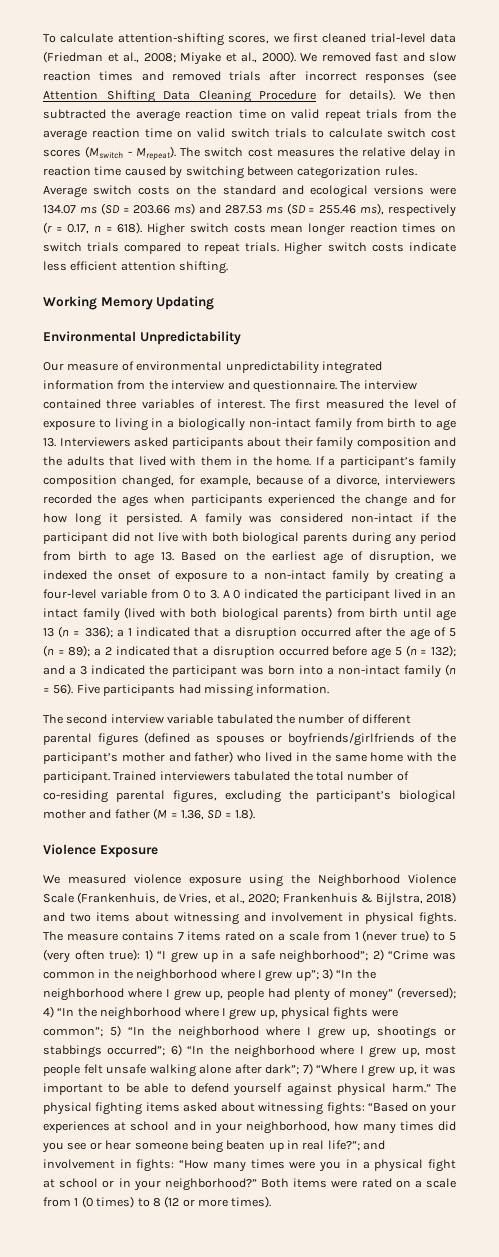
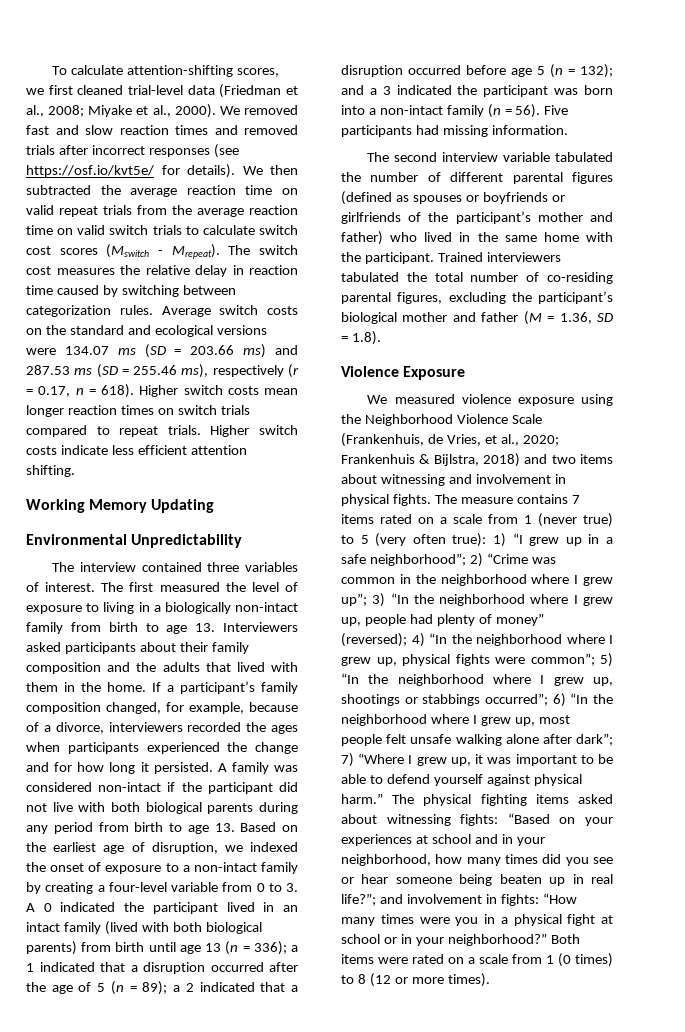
[43,90,316,103] Attention Shifting Data Cleaning Procedure -> [26,165,154,177] https://osf.io/kvt5e/
[43,361,382,374] [43,380,337,393] Our measure of environmental unpredictability integrated information from the interview and questionnaire. -> (243, 541) none
[287,732,415,746] boyfriends/girlfriends -> [482,192,565,204] [341,212,401,224] boyfriends or girlfriends

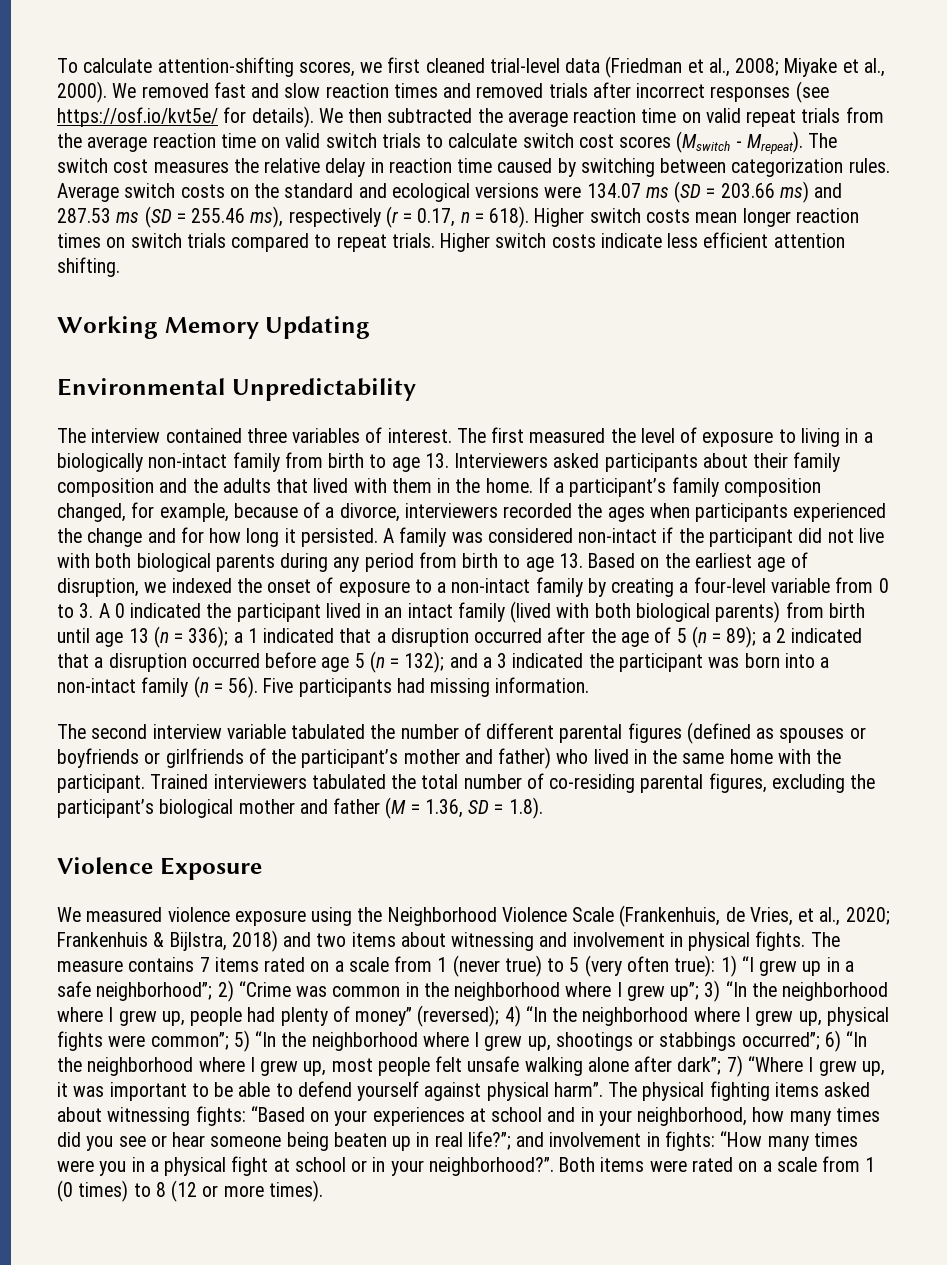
[341,793,383,804] harm.” -> [553,1082,603,1097] harm”.
[447,933,547,946] neighborhood?” -> [428,1157,554,1176] neighborhood?”.

